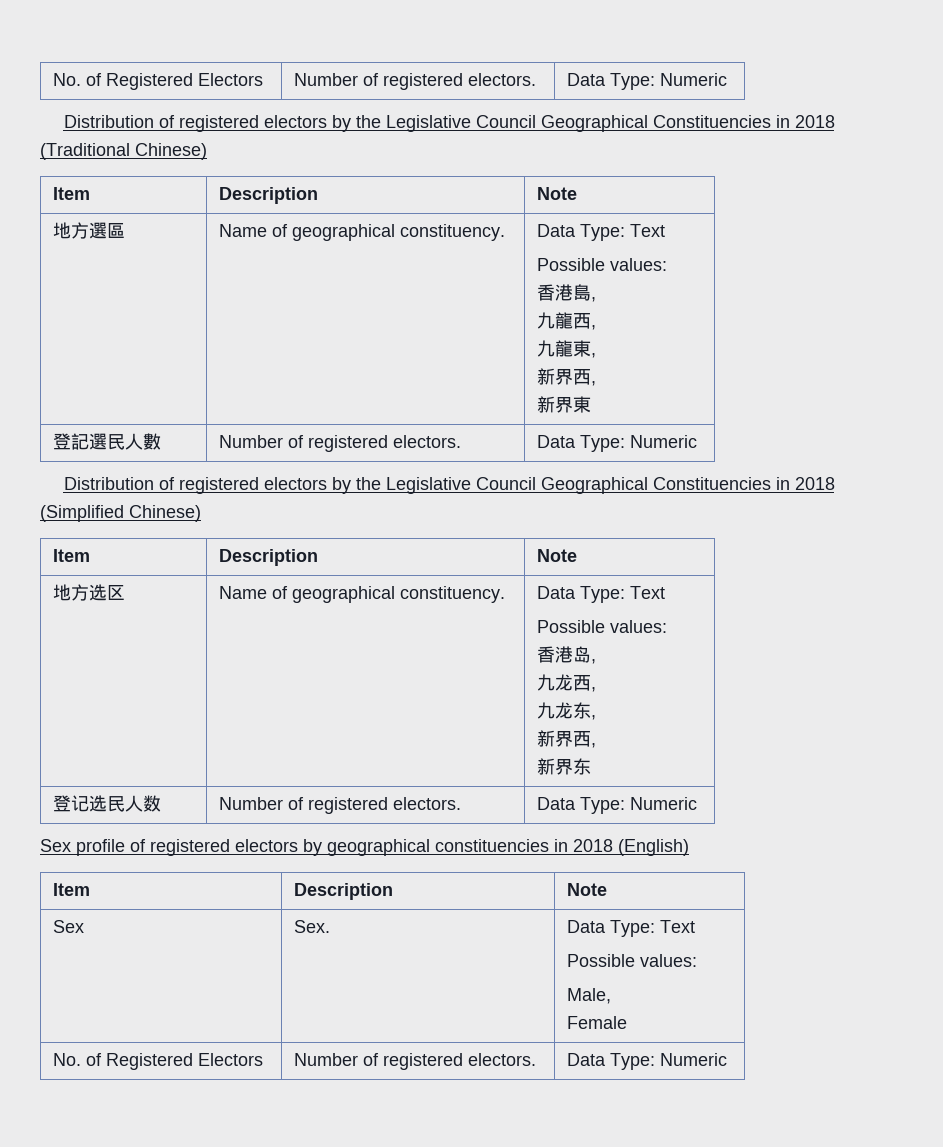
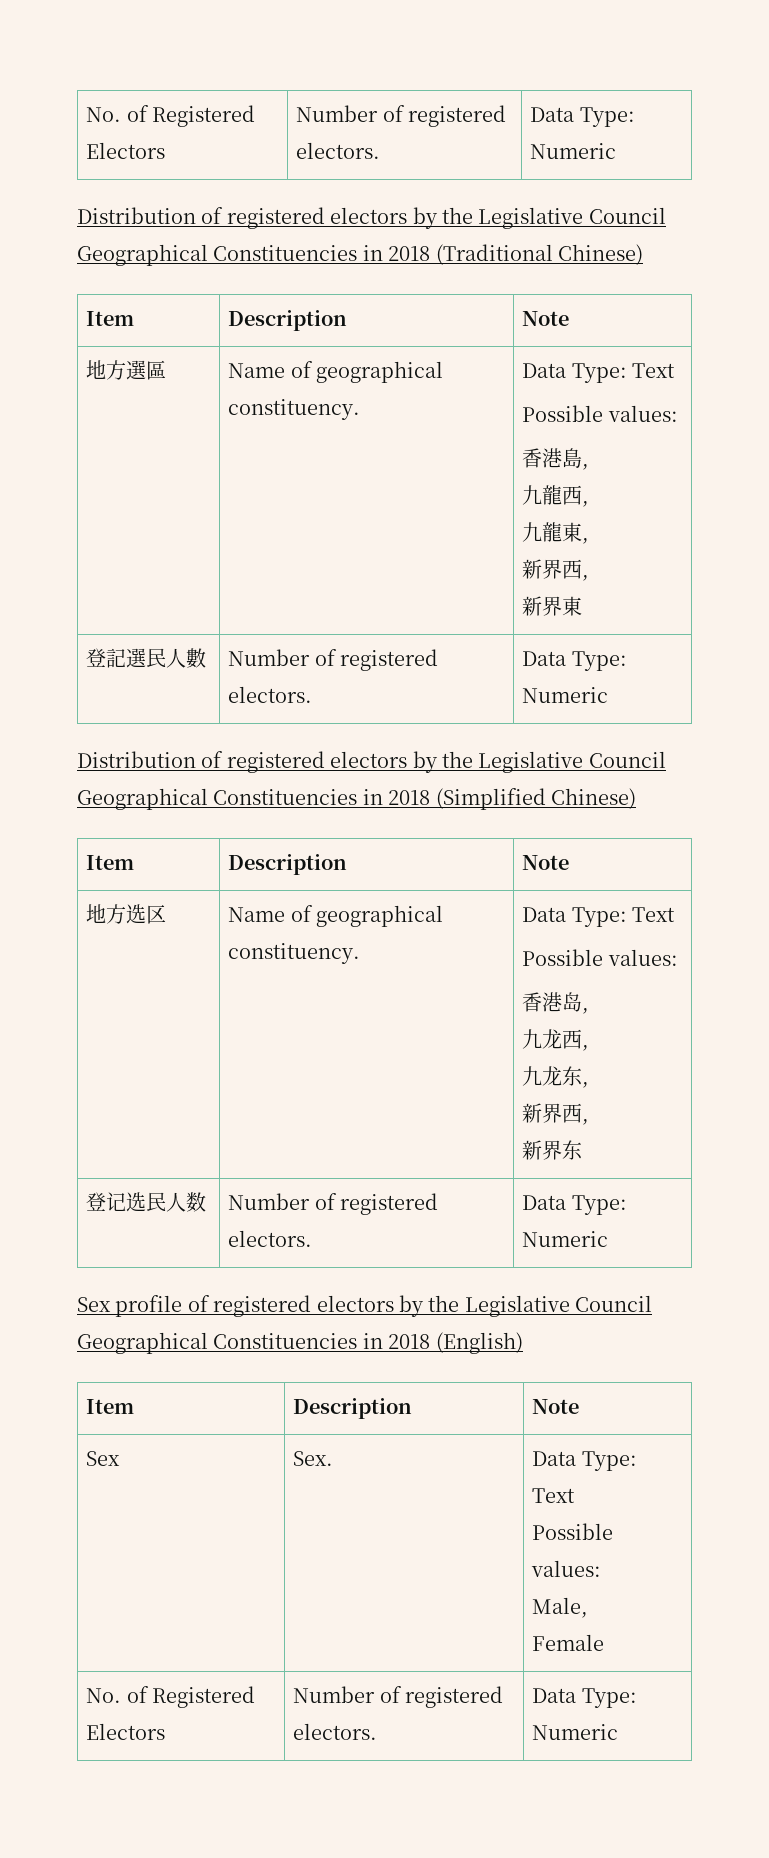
[327,839,549,856] geographical constituencies -> [428,1295,653,1317] [77,1332,358,1354] the Legislative Council Geographical Constituencies

